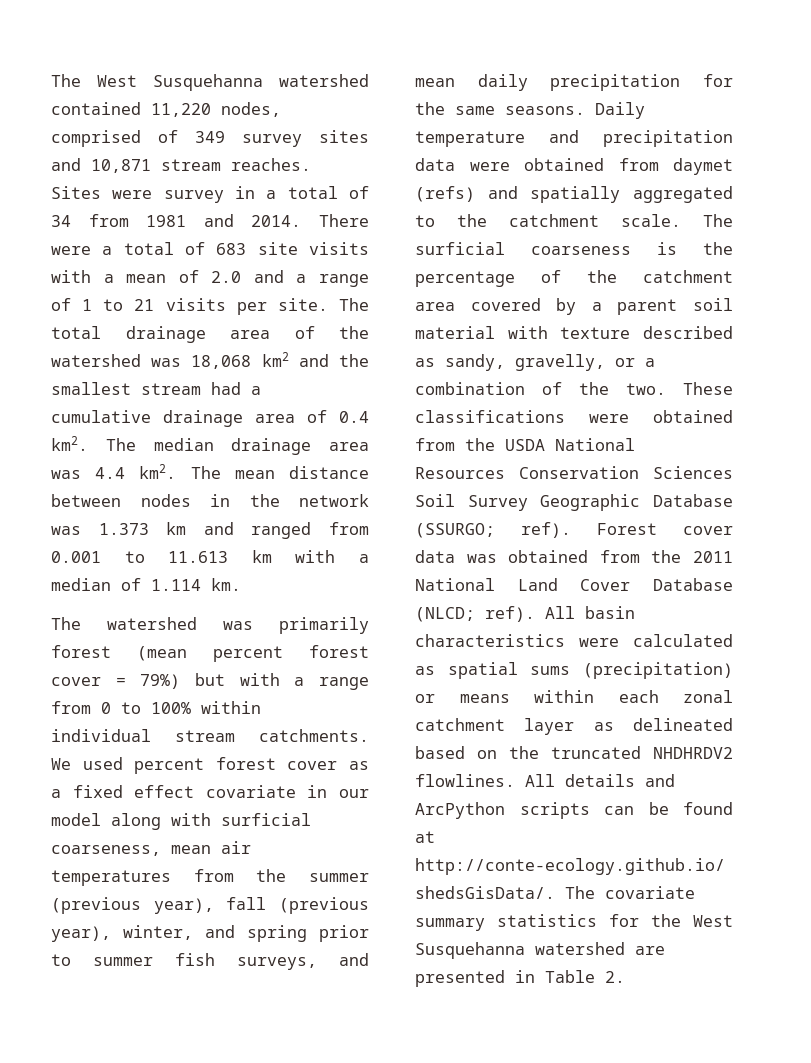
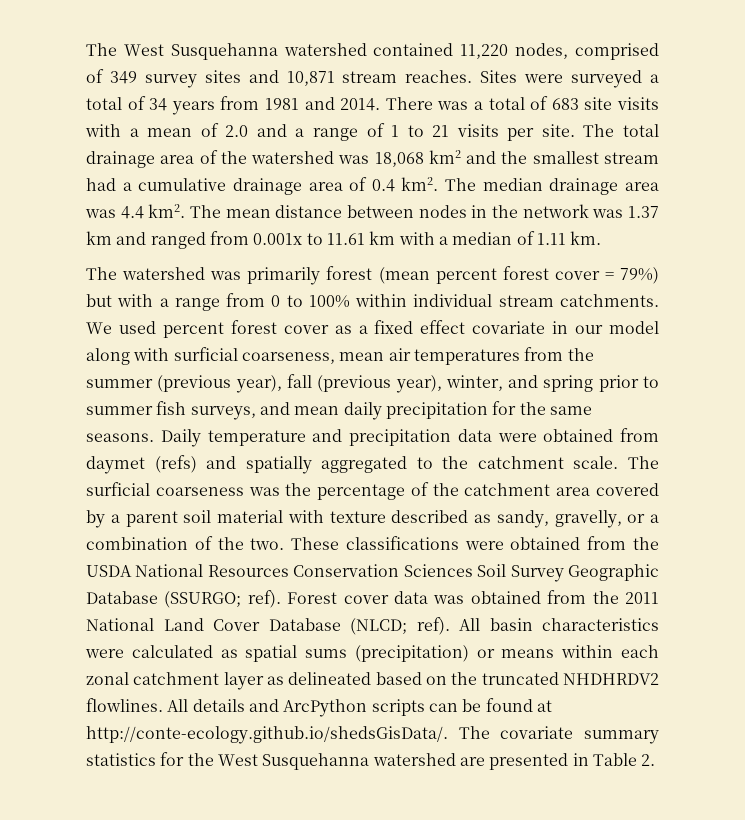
[163,186,256,203] survey in -> [571,70,643,88] surveyed
(71, 221) none -> [171,101,215,115] years
[51,246,91,255] were -> [437,101,469,110] was
[98,523,149,535] 1.373 -> [628,206,660,218] 1.37
[51,551,229,563] 0.001 to 11.613 -> [253,233,365,245] 0.001x to 11.61
[151,579,201,591] 1.114 -> [536,233,566,245] 1.11
[657,242,677,255] is -> [248,487,280,496] was

